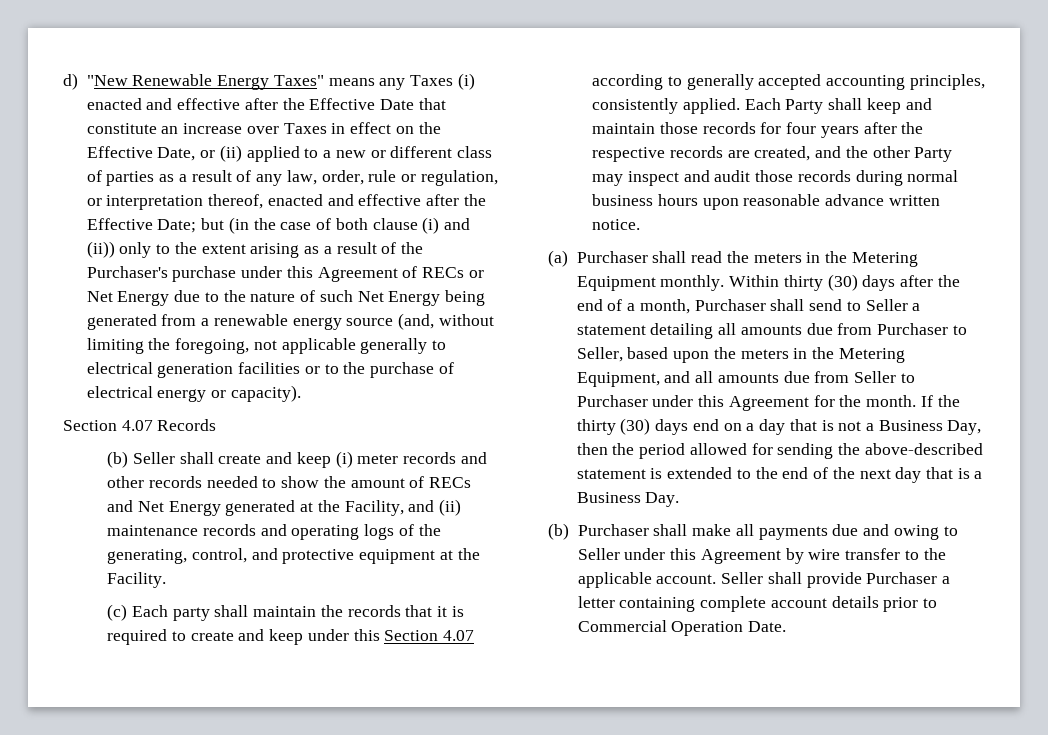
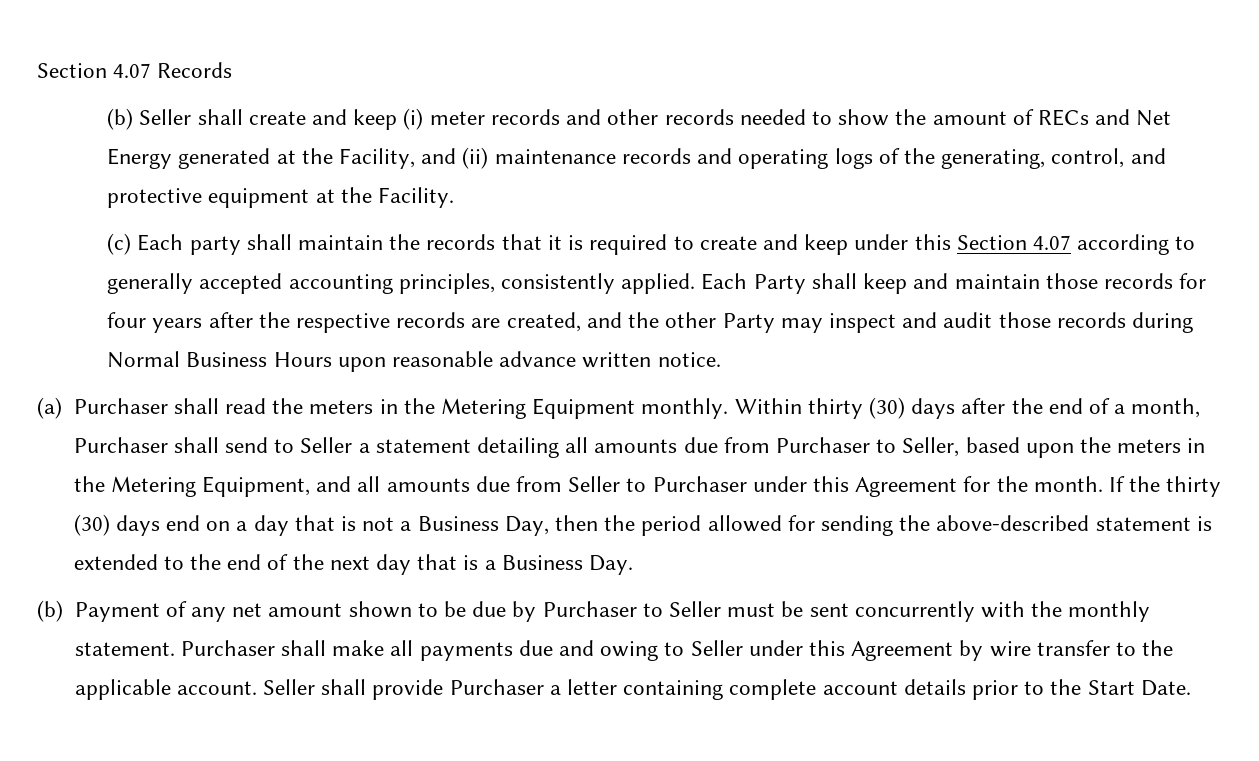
[63,73,475,90] [86,98,446,110] [86,122,441,134] [86,145,493,162] [86,170,498,186] [86,194,486,210] [86,217,471,234] [86,241,424,258] [86,266,484,282] [86,290,486,306] [86,313,494,330] [86,338,447,354] [86,362,454,378] [86,385,301,402] d) "New Renewable Energy Taxes" means any Taxes (i) enacted and effective after the Effective Date that constitute an increase over Taxes in effect on the Effective Date, or (ii) applied to a new or different class of parties as a result of any law, order, rule or regulation, or interpretation thereof, enacted and effective after the Effective Date; but (in the case of both clause (i) and (ii)) only to the extent arising as a result of the Purchaser's purchase under this Agreement of RECs or Net Energy due to the nature of such Net Energy being generated from a renewable energy source (and, without limiting the foregoing, not applicable generally to electrical generation facilities or to the purchase of electrical energy or capacity). // -> (37, 70) none
[907,170,959,182] [592,194,698,206] normal business hours -> [107,351,332,368] Normal Business Hours
(569, 531) none -> [74,601,1151,622] [74,642,175,656] Payment of any net amount shown to be due by Purchaser to Seller must be sent concurrently with the monthly statement.
[577,620,744,636] Commercial Operation -> [1050,679,1135,695] the Start

